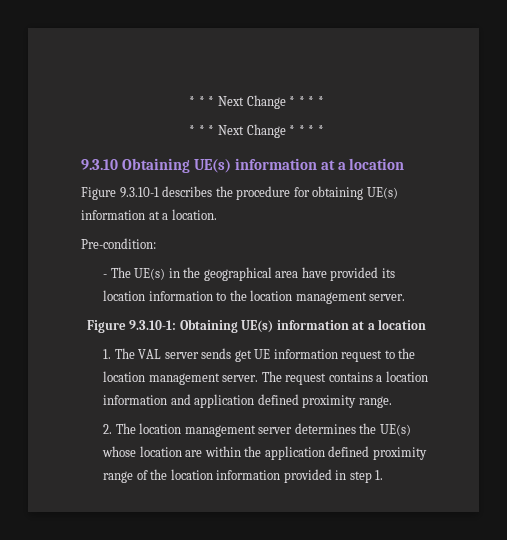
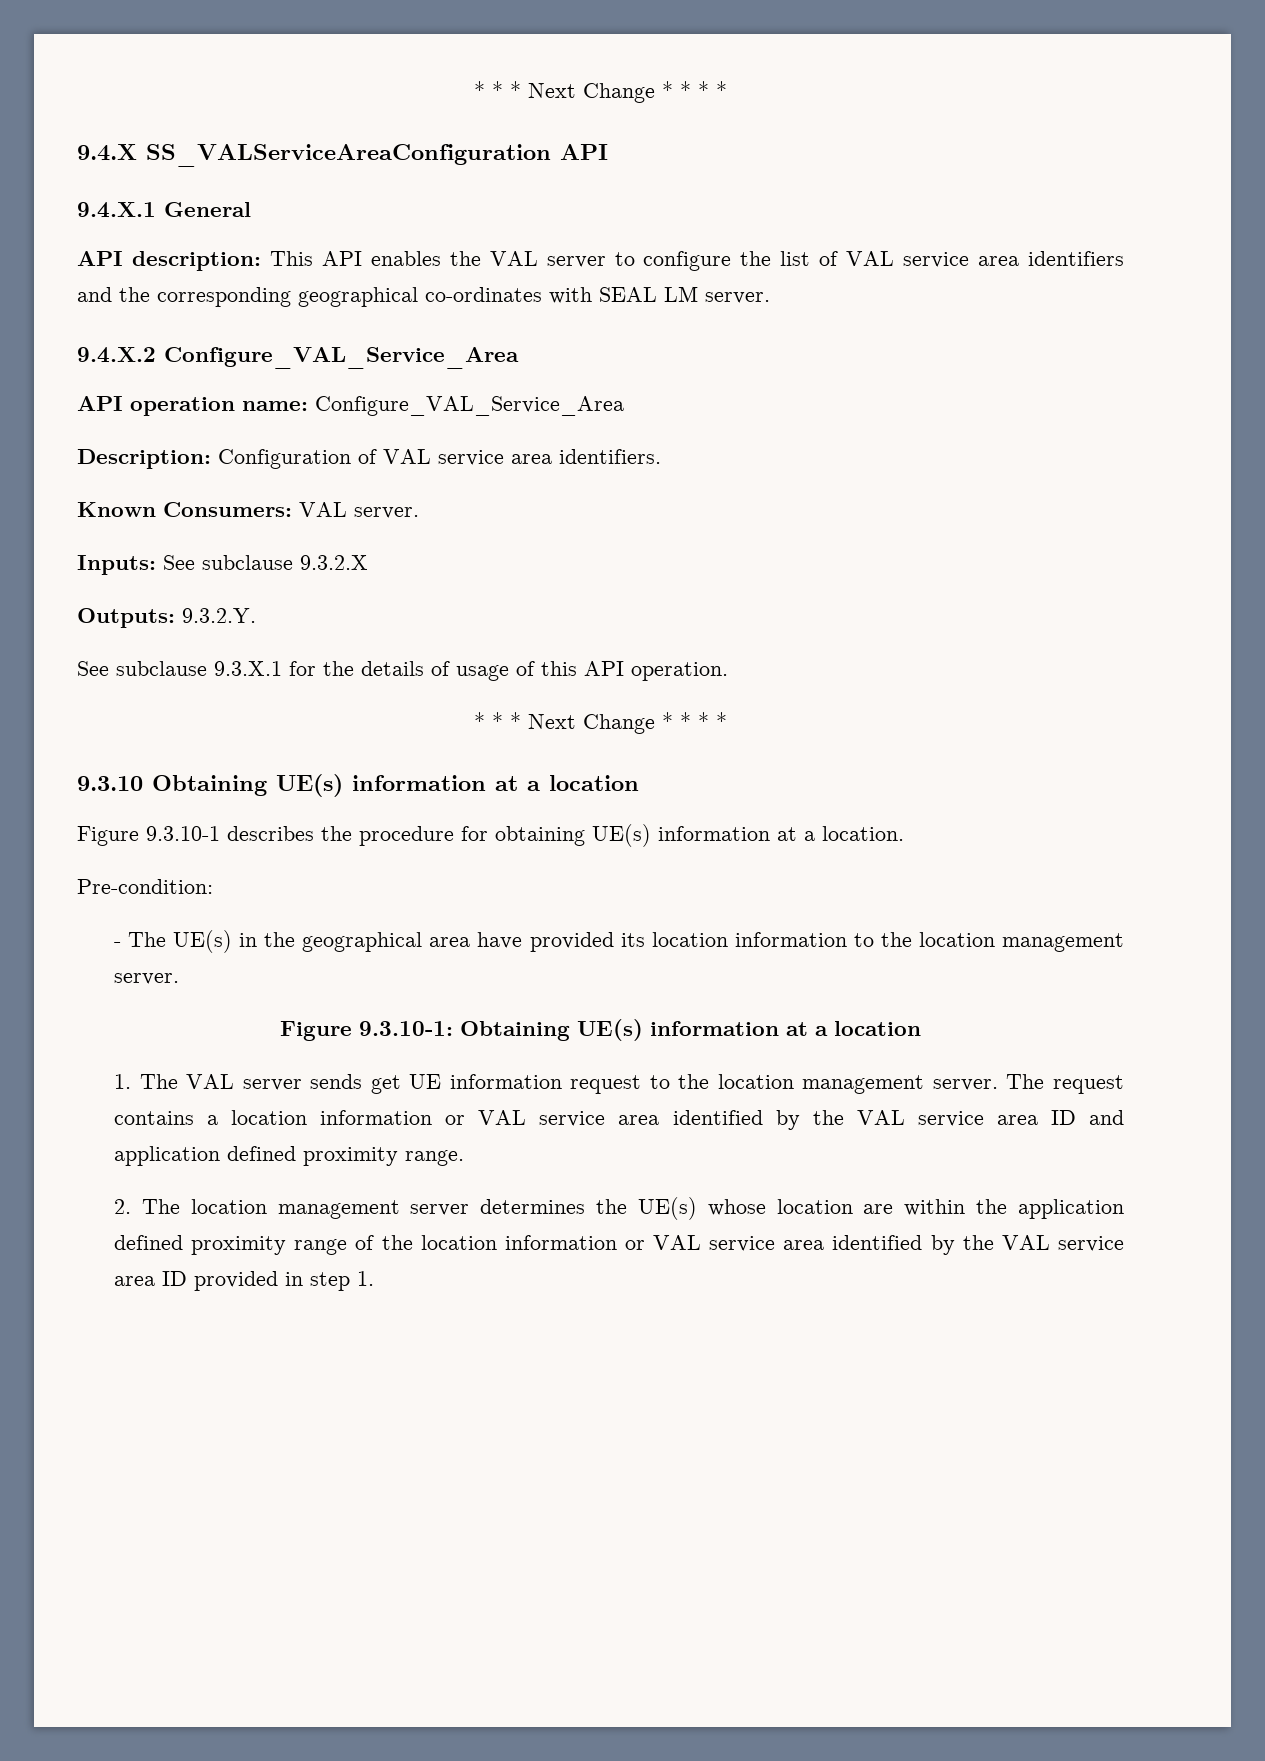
[189,95,324,109] * * * Next Change * * * * -> [474,81,727,103] [77,144,608,167] [77,202,251,218] [77,251,1124,271] [77,286,770,307] [77,347,519,369] [77,396,624,416] [77,449,661,469] [77,502,419,519] [77,555,368,575] [77,608,256,628] [77,661,728,681] * * * Next Change * * * * // 9.4.X SS_VALServiceAreaConfiguration API // 9.4.X.1 General // API description: This API enables the VAL server to configure the list of VAL service area identifiers and the corresponding geographical co-ordinates with SEAL LM server. // 9.4.X.2 Configure_VAL_Service_Area // API operation name: Configure_VAL_Service_Area // Description: Configuration of VAL service area identifiers. // Known Consumers: VAL server. // Inputs: See subclause 9.3.2.X // Outputs: 9.3.2.Y. // See subclause 9.3.X.1 for the details of usage of this API operation.
(168, 400) none -> [445,1110,1076,1130] or VAL service area identified by the VAL service area ID
(281, 475) none -> [624,1235,1124,1255] [113,1271,187,1286] or VAL service area identified by the VAL service area ID

